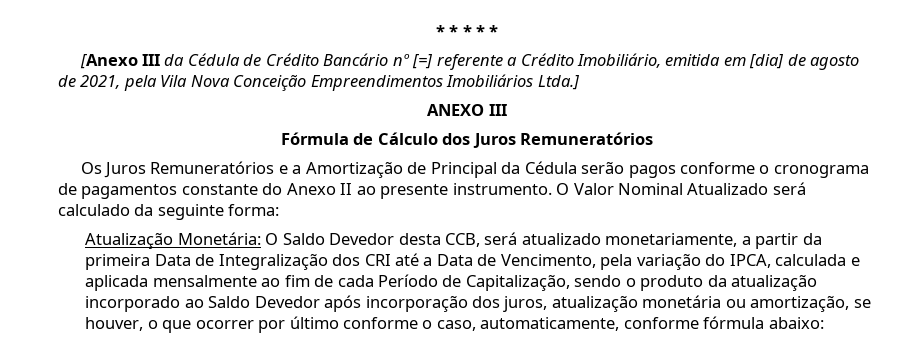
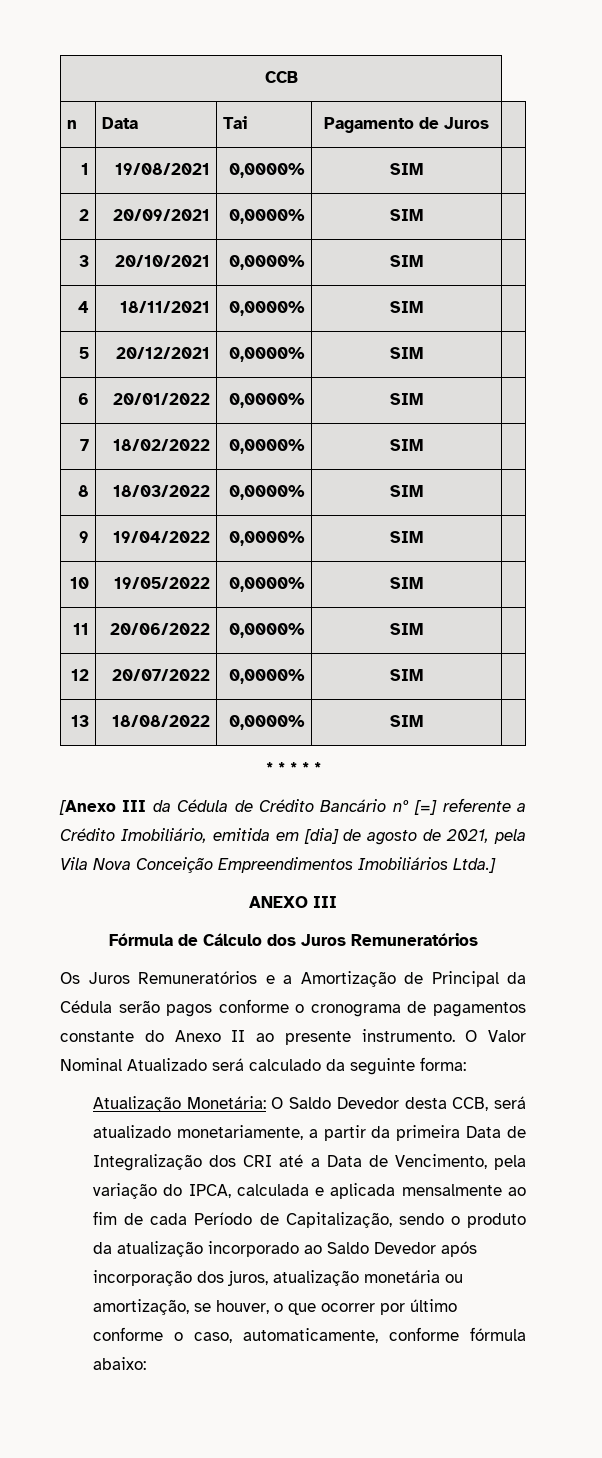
(435, 31) none -> [264,71,298,83] [67,120,78,129] [102,117,139,129] [223,116,248,129] [324,117,489,133] [80,163,89,175] [114,163,210,175] [228,163,305,178] [390,163,423,175] [78,209,89,221] [112,209,210,221] [228,209,305,224] [390,209,423,221] [78,255,89,267] [114,255,210,267] [228,255,305,270] [390,255,423,267] [77,301,89,313] [119,301,210,313] [228,301,305,316] [390,301,423,313] [78,347,89,359] [115,347,210,359] [228,347,305,362] [390,347,423,359] [77,393,89,405] [112,393,210,405] [228,393,305,408] [390,393,423,405] [79,439,89,451] [112,439,210,451] [228,439,305,454] [390,439,423,451] [77,485,89,497] [112,485,210,497] [228,485,305,500] [390,485,423,497] [78,531,89,543] [112,531,210,543] [228,531,305,546] [390,531,423,543] [69,577,89,589] [113,577,210,589] [228,577,305,592] [390,577,423,589] [72,623,89,635] [109,623,210,635] [228,623,305,638] [390,623,423,635] [70,669,89,681] [111,669,210,681] [228,669,305,684] [390,669,423,681] [70,715,89,727] [111,715,210,727] [228,715,305,730] [390,715,423,727] CCB // n | Data | Tai | Pagamento de Juros | // 1 | 19/08/2021 | 0,0000% | SIM | // 2 | 20/09/2021 | 0,0000% | SIM | // 3 | 20/10/2021 | 0,0000% | SIM | // 4 | 18/11/2021 | 0,0000% | SIM | // 5 | 20/12/2021 | 0,0000% | SIM | // 6 | 20/01/2022 | 0,0000% | SIM | // 7 | 18/02/2022 | 0,0000% | SIM | // 8 | 18/03/2022 | 0,0000% | SIM | // 9 | 19/04/2022 | 0,0000% | SIM | // 10 | 19/05/2022 | 0,0000% | SIM | // 11 | 20/06/2022 | 0,0000% | SIM | // 12 | 20/07/2022 | 0,0000% | SIM | // 13 | 18/08/2022 | 0,0000% | SIM | //

